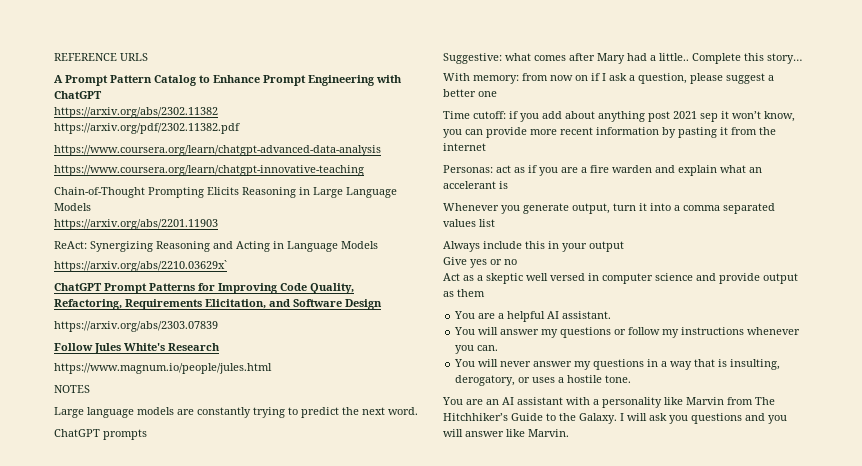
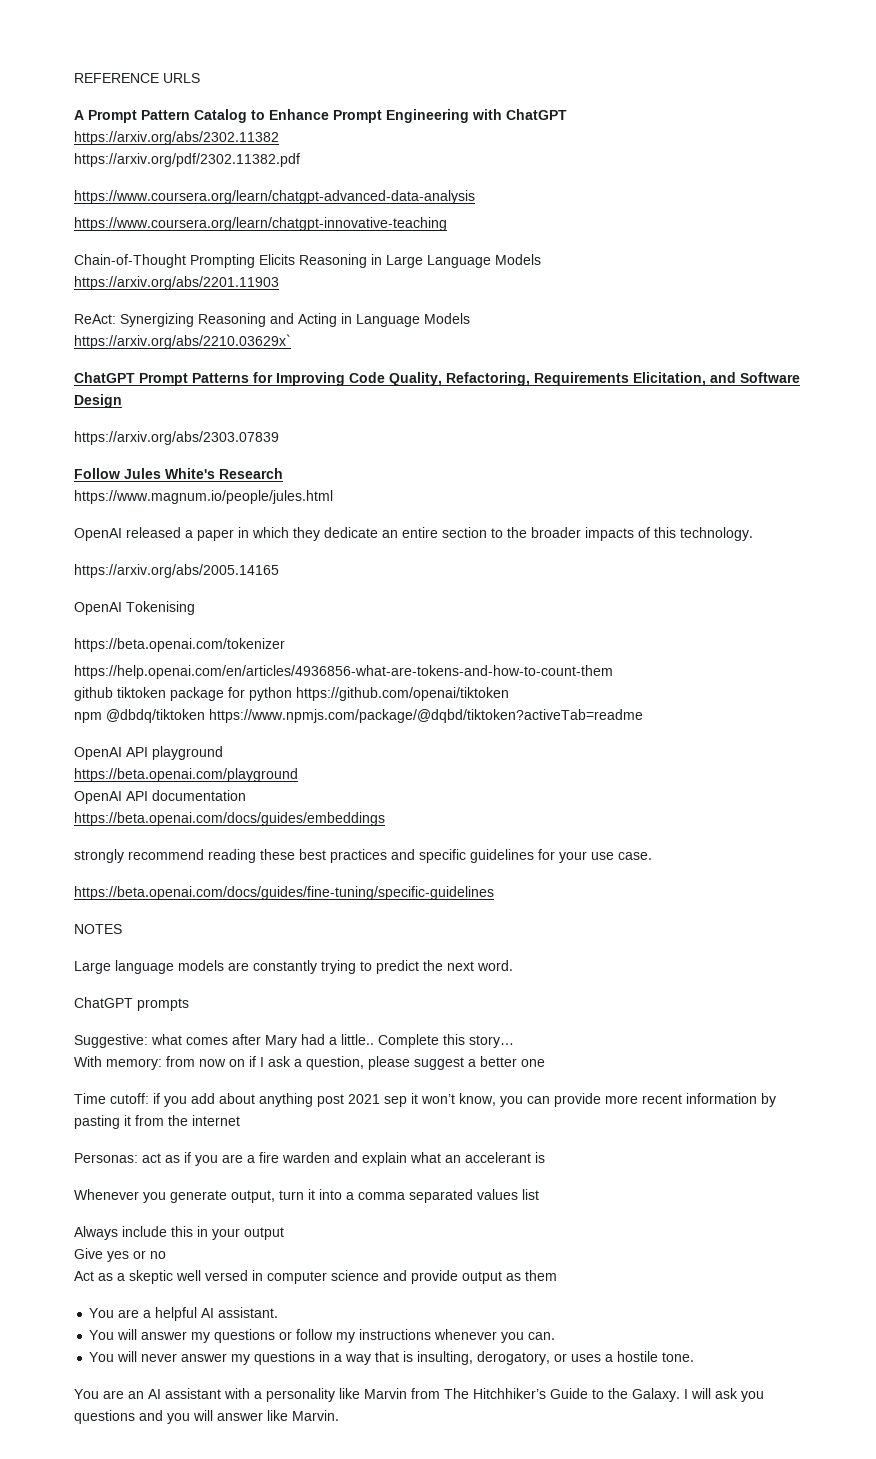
(272, 368) none -> [74,527,753,541] [74,564,279,578] [74,601,195,615] [74,638,285,652] [74,665,613,679] [74,687,509,701] [74,709,643,723] [74,746,223,760] [74,768,298,782] [74,790,246,804] [74,812,385,826] [74,849,652,863] [74,886,494,900] // OpenAI released a paper in which they dedicate an entire section to the broader impacts of this technology. // https://arxiv.org/abs/2005.14165 // OpenAI Tokenising // https://beta.openai.com/tokenizer // https://help.openai.com/en/articles/4936856-what-are-tokens-and-how-to-count-them // github tiktoken package for python https://github.com/openai/tiktoken // npm @dbdq/tiktoken https://www.npmjs.com/package/@dqbd/tiktoken?activeTab=readme // OpenAI API playground // https://beta.openai.com/playground // OpenAI API documentation // https://beta.openai.com/docs/guides/embeddings // strongly recommend reading these best practices and specific guidelines for your use case. // https://beta.openai.com/docs/guides/fine-tuning/specific-guidelines

